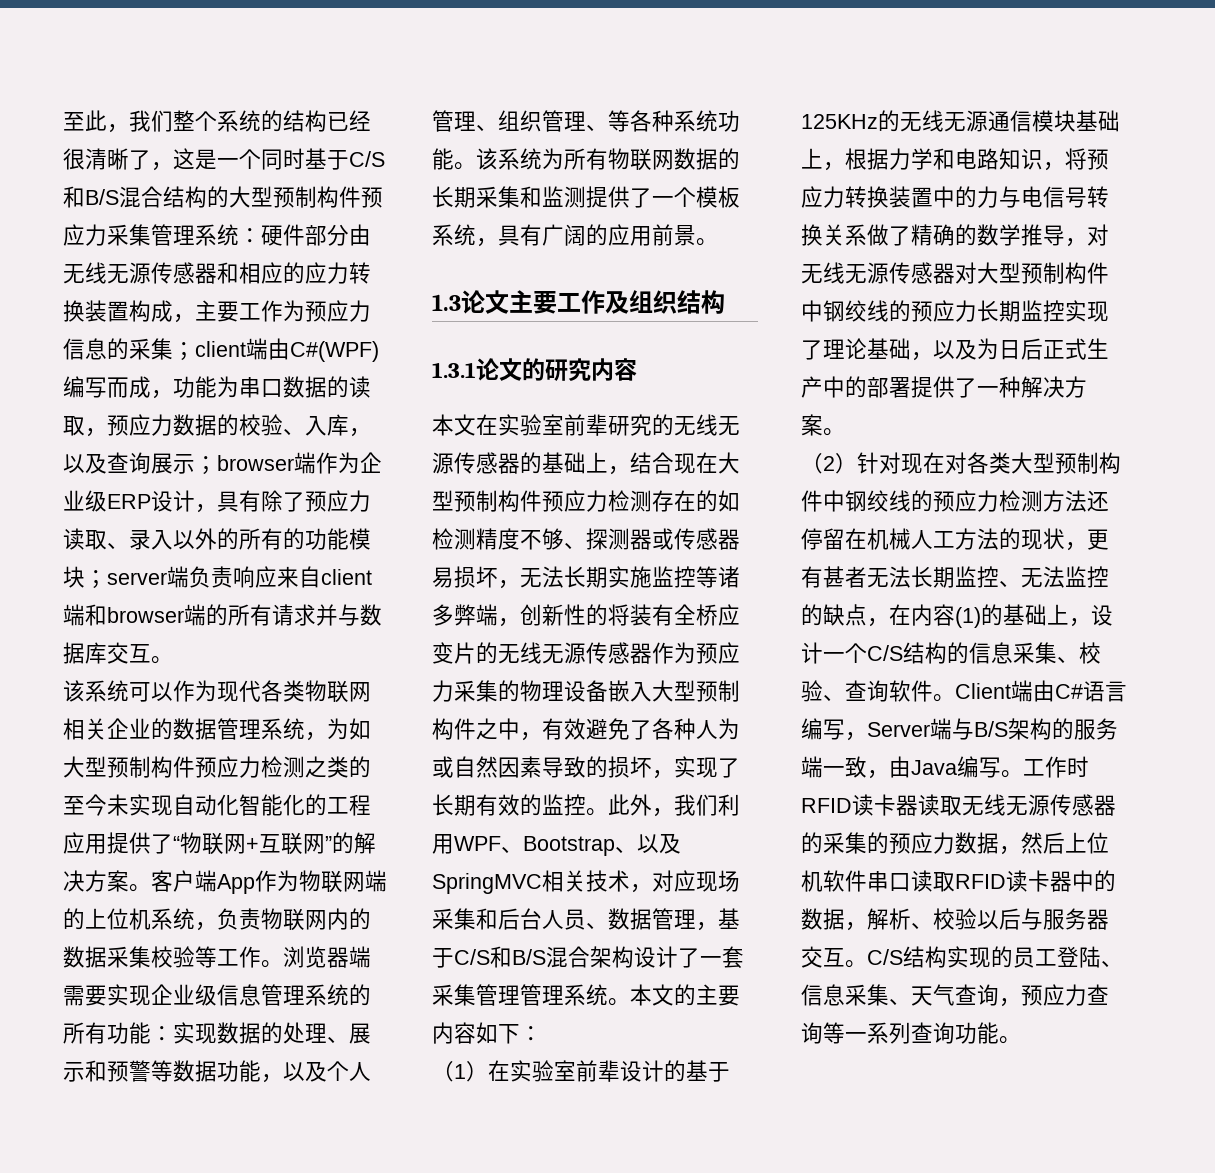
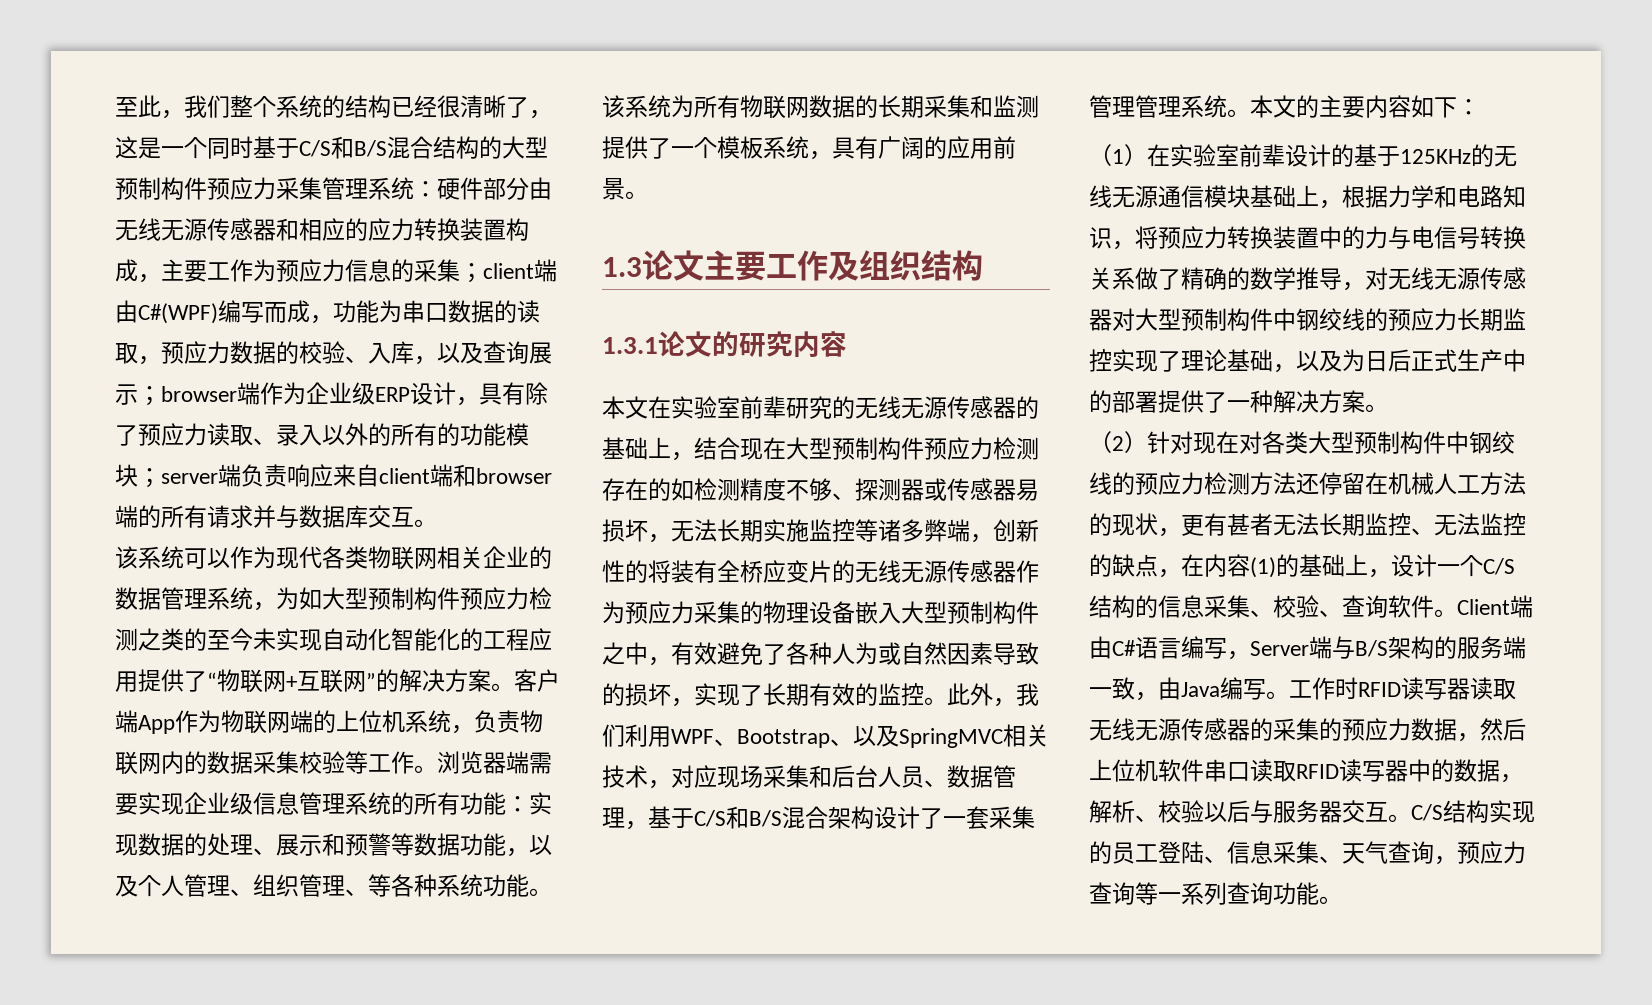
[874,794,896,816] 卡 -> [1424,679,1447,700] 写
[1028,870,1050,892] 卡 -> [1362,761,1385,782] 写

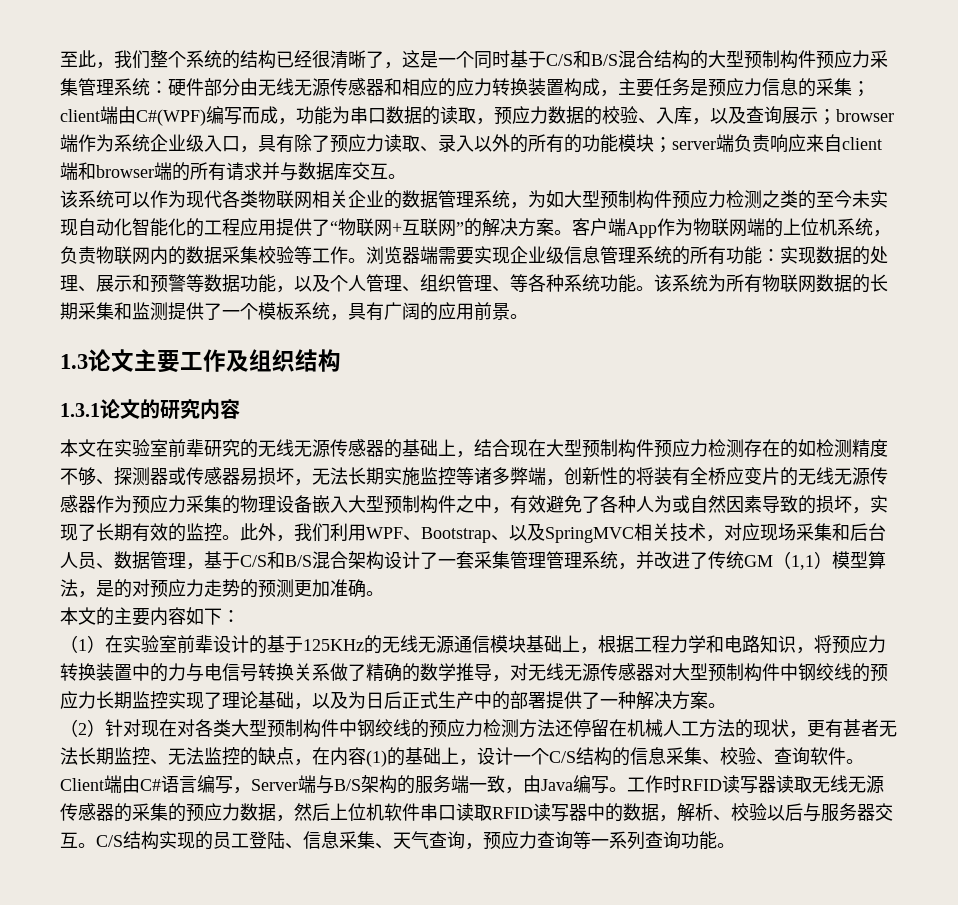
[207,259,276,282] 工作为 -> [654,78,708,96] 任务是
[306,382,456,405] 企业级ERP设计 -> [114,134,240,152] 系统企业级入口
[1227,109,1250,117] 。 -> [618,551,886,570] [60,579,384,598] ，并改进了传统GM（1,1）模型算法，是的对预应力走势的预测更加准确。 //
(1388, 196) none -> [634,635,670,653] 工程

